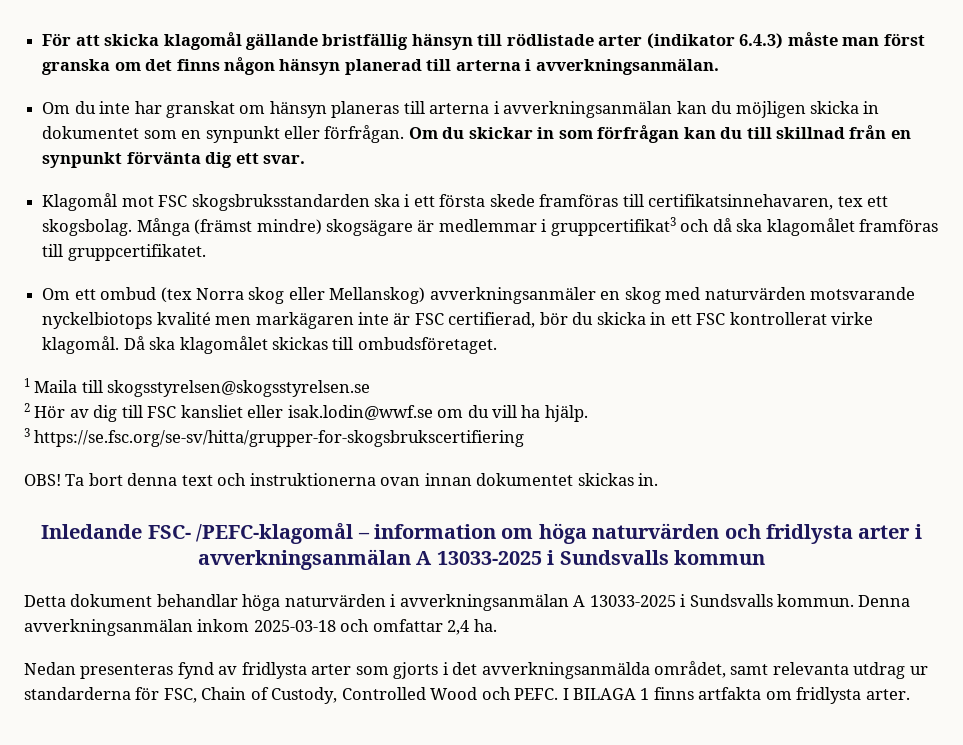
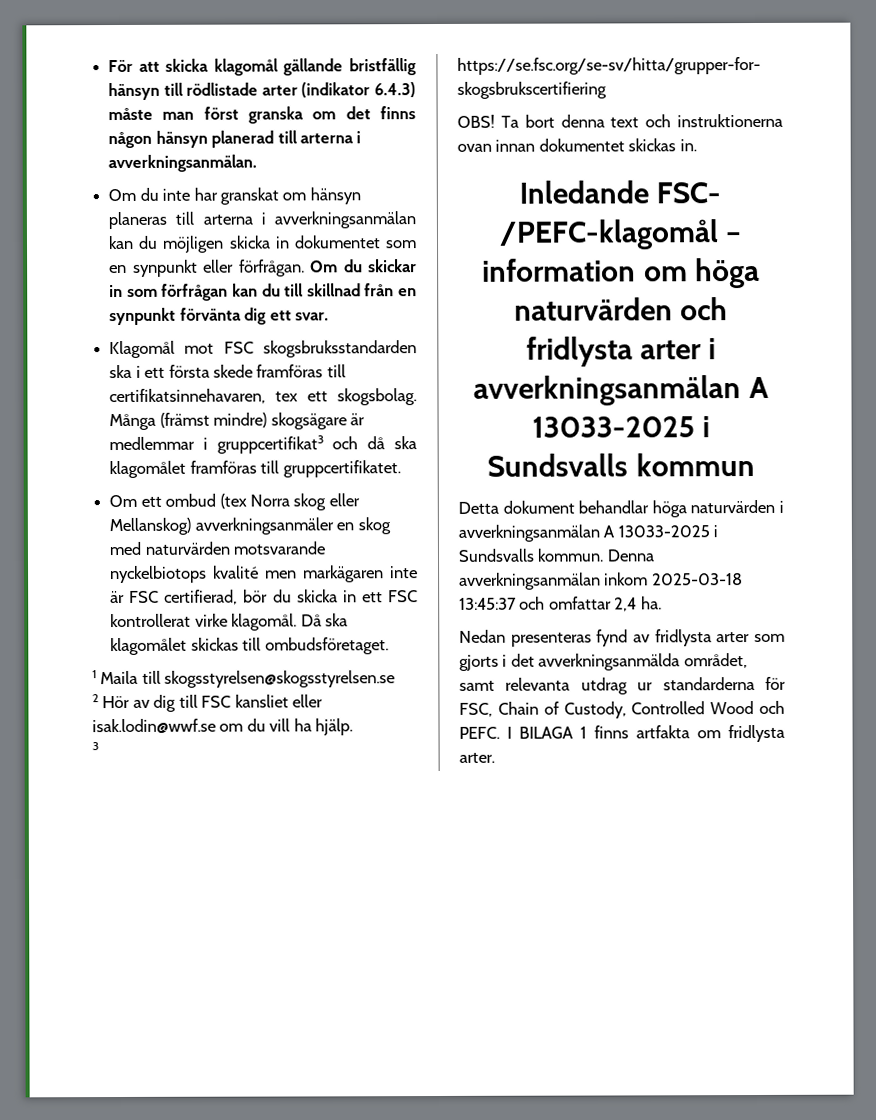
(336, 626) none -> [459,597,517,610] 13:45:37

